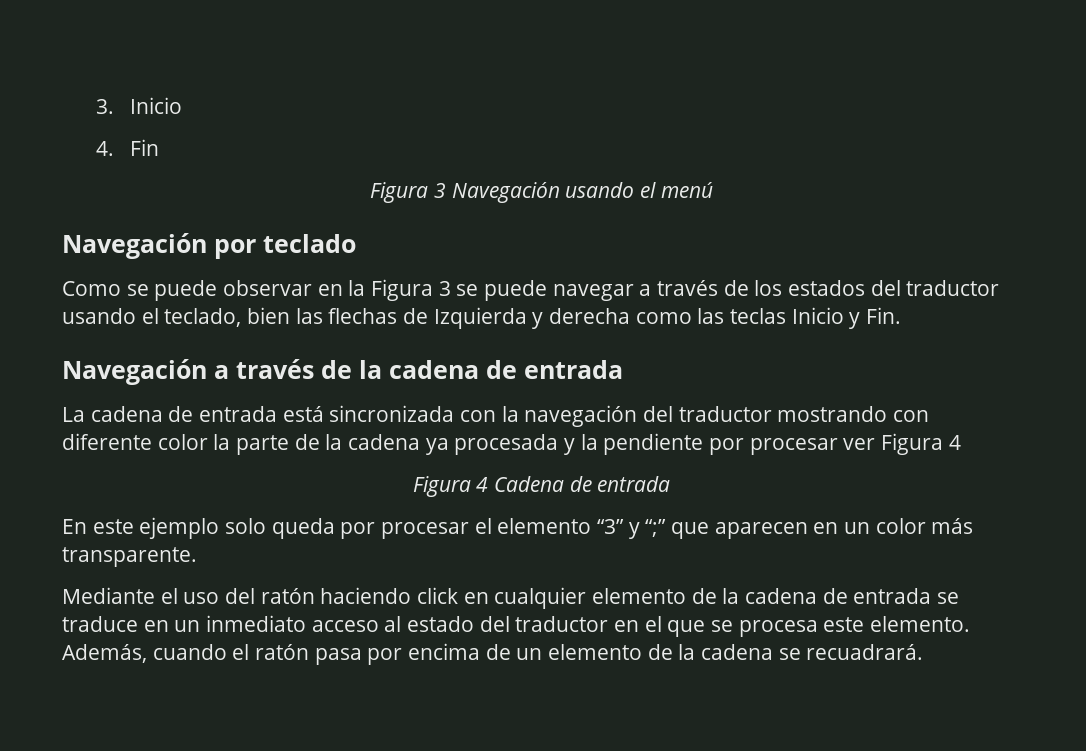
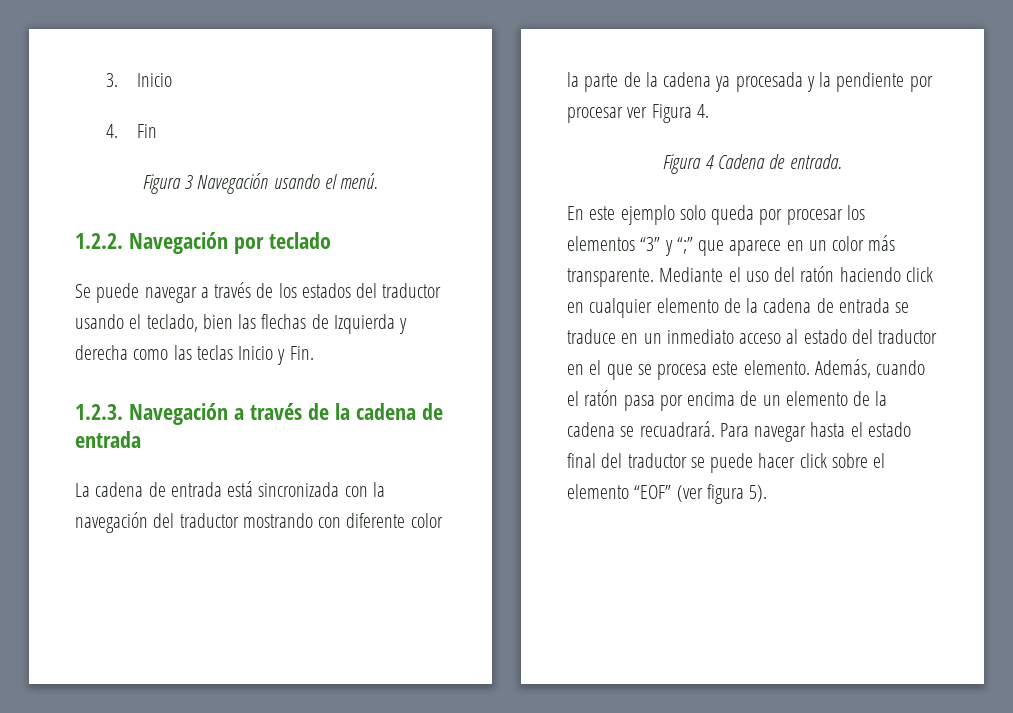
[660,182,713,198] menú // -> [340,173,379,189] [75,233,123,249] menú. // 1.2.2.
[62,279,479,301] Como se puede observar en la Figura 3 se -> [75,284,91,298] Se
(902, 315) none -> [75,404,123,420] 1.2.3.
[948,435,961,450] 4 -> [696,104,709,118] 4.
[597,476,671,492] entrada -> [789,154,842,169] entrada.
[474,518,592,534] el elemento -> [846,205,865,220] [567,236,635,251] los elementos
[714,522,808,539] aparecen -> [729,240,782,256] aparece
(197, 557) // -> (654, 277) none
(924, 652) none -> [719,422,911,442] [567,453,886,473] [567,484,768,504] Para navegar hasta el estado final del traductor se puede hacer click sobre el elemento “EOF” (ver figura 5).

